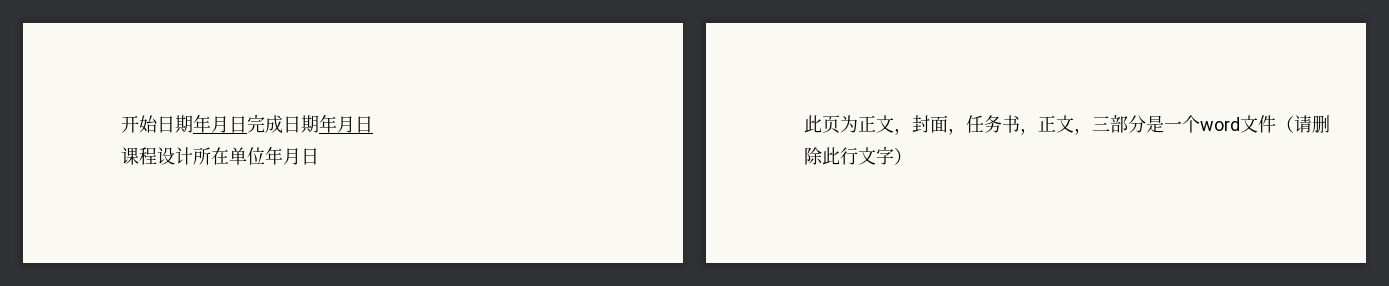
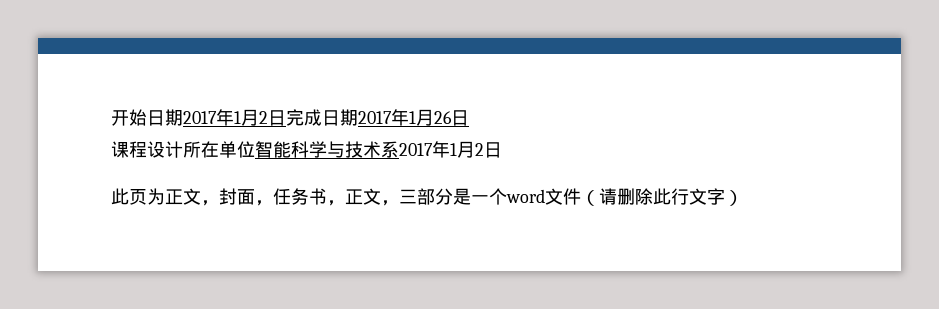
[193,114,355,133] 年月日完成日期年月 -> [183,109,452,126] 2017年1月2日完成日期2017年1月26
[265,146,301,165] 年月 -> [255,141,484,158] 智能科学与技术系2017年1月2

